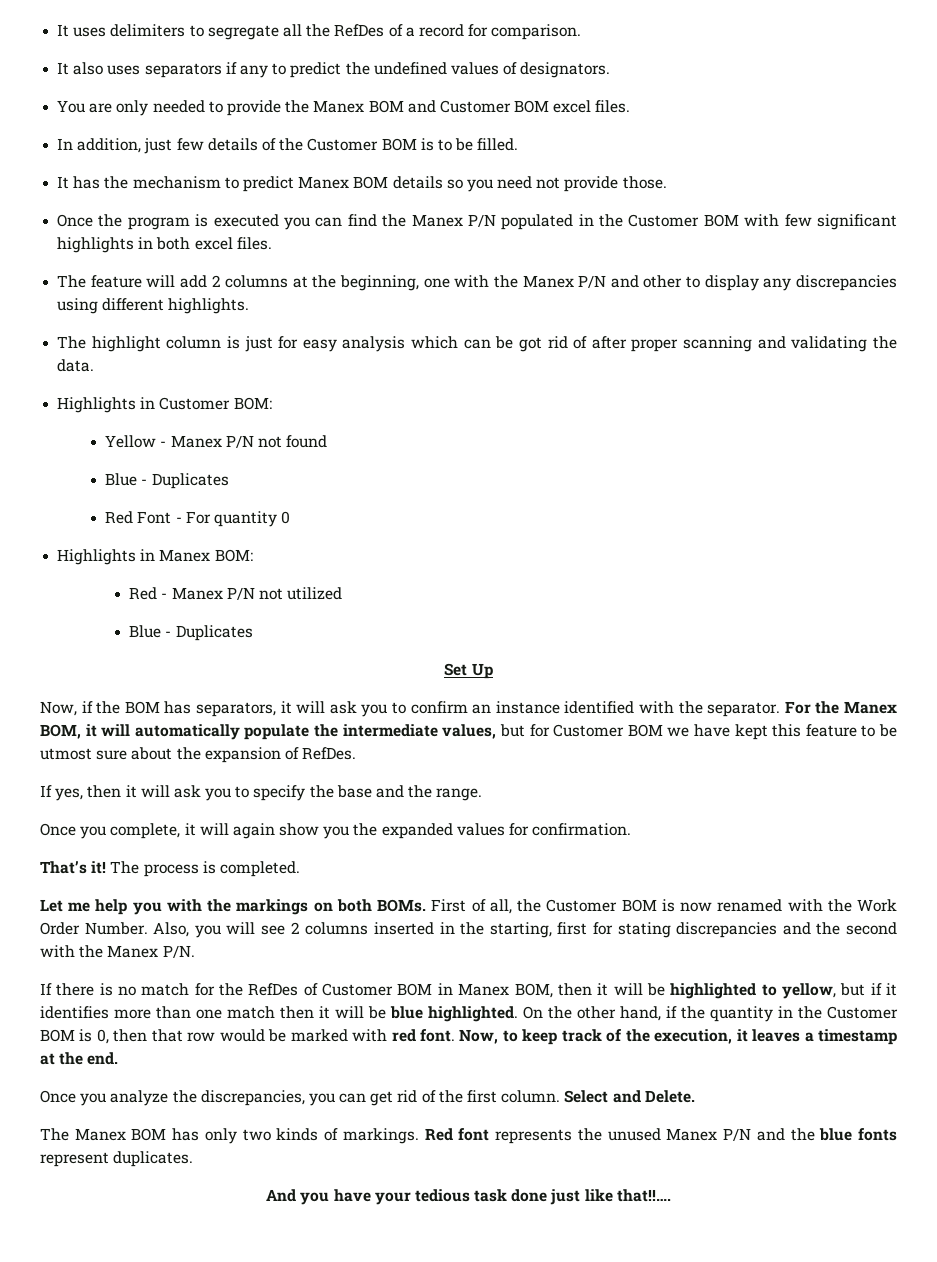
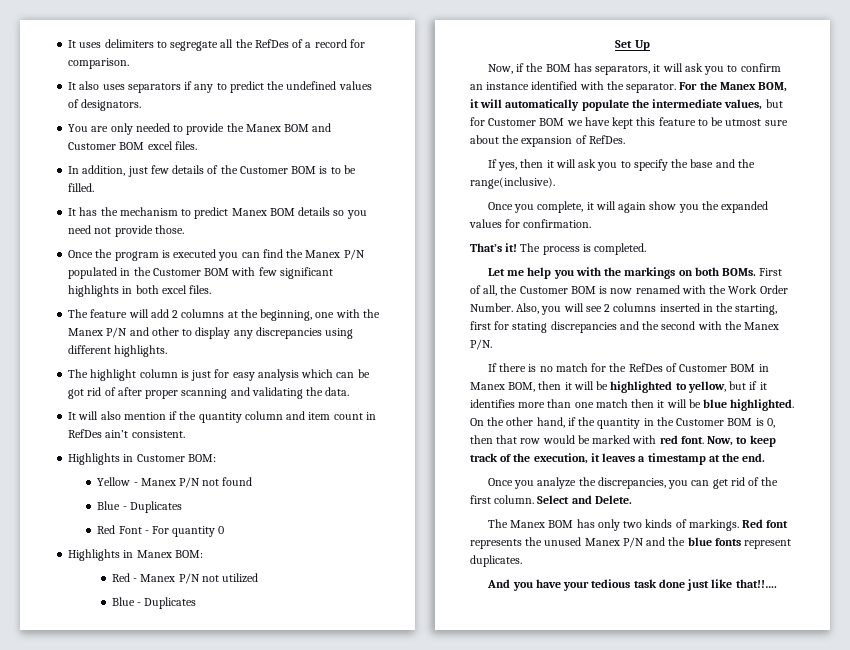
(95, 365) none -> [68,411,376,423] [68,429,185,438] // It will also mention if the quantity column and item count in RefDes ain’t consistent.
[436,788,483,801] range. -> [470,177,555,189] range(inclusive).

